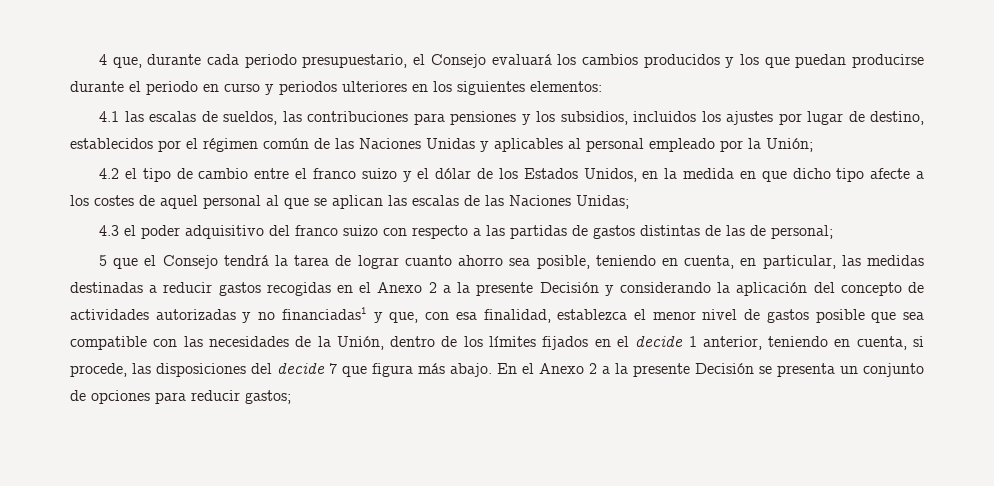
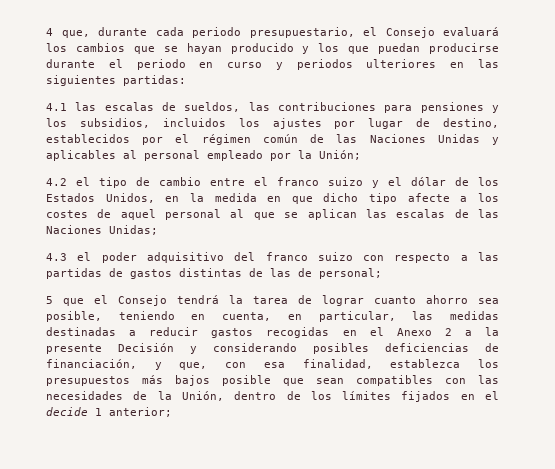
[643,54,720,68] producidos -> [133,43,294,54] que se hayan producido
[433,81,602,95] los siguientes elementos: -> [477,59,499,68] [46,75,186,86] las siguientes partidas:
[717,282,925,296] [70,307,367,323] la aplicación del concepto de actividades autorizadas y no financiadas1 -> [313,343,499,354] [46,359,137,369] posibles deficiencias de financiación,
[633,309,924,323] [70,336,147,350] el menor nivel de gastos posible que sea compatible -> [478,359,500,368] [46,375,433,386] los presupuestos más bajos posible que sean compatibles
[702,336,924,350] [70,363,924,377] [70,390,291,404] anterior, teniendo en cuenta, si procede, las disposiciones del decide 7 que figura más abajo. En el Anexo 2 a la presente Decisión se presenta un conjunto de opciones para reducir gastos; -> [109,407,172,417] anterior;

